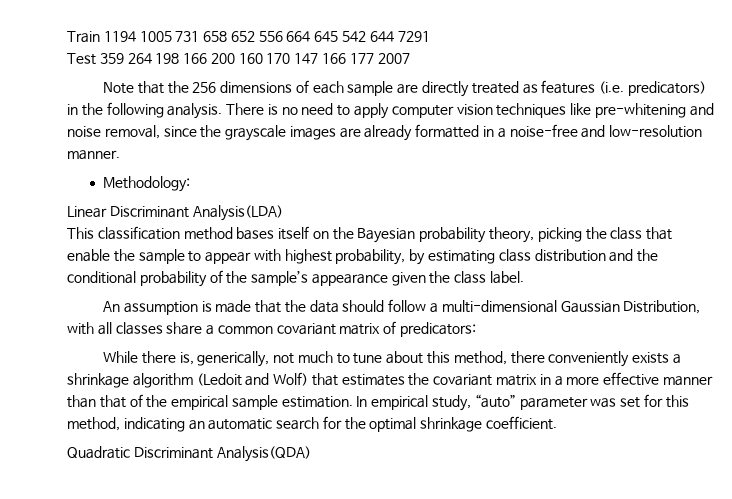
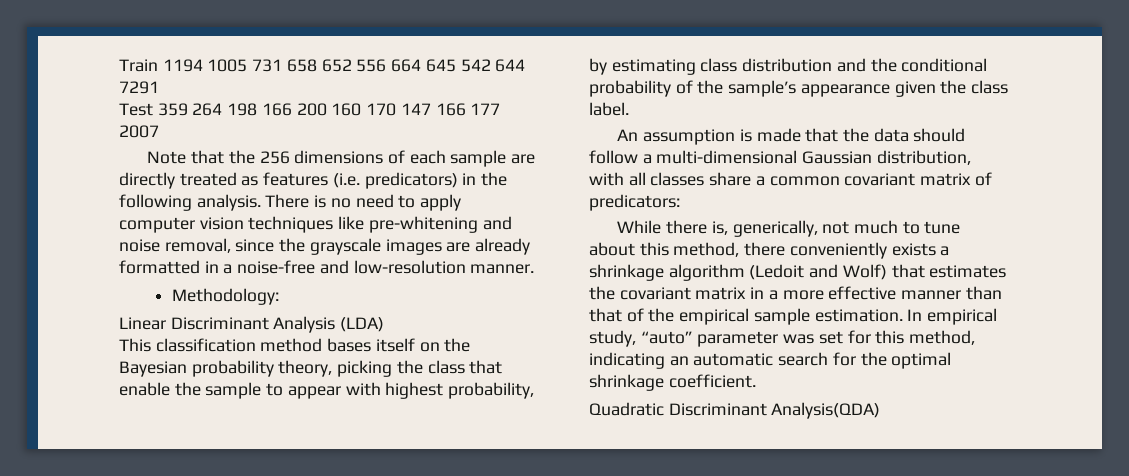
[192,205,283,221] Analysis(LDA) -> [273,316,385,333] Analysis (LDA)
[623,300,701,314] Distribution, -> [876,150,971,165] distribution,

